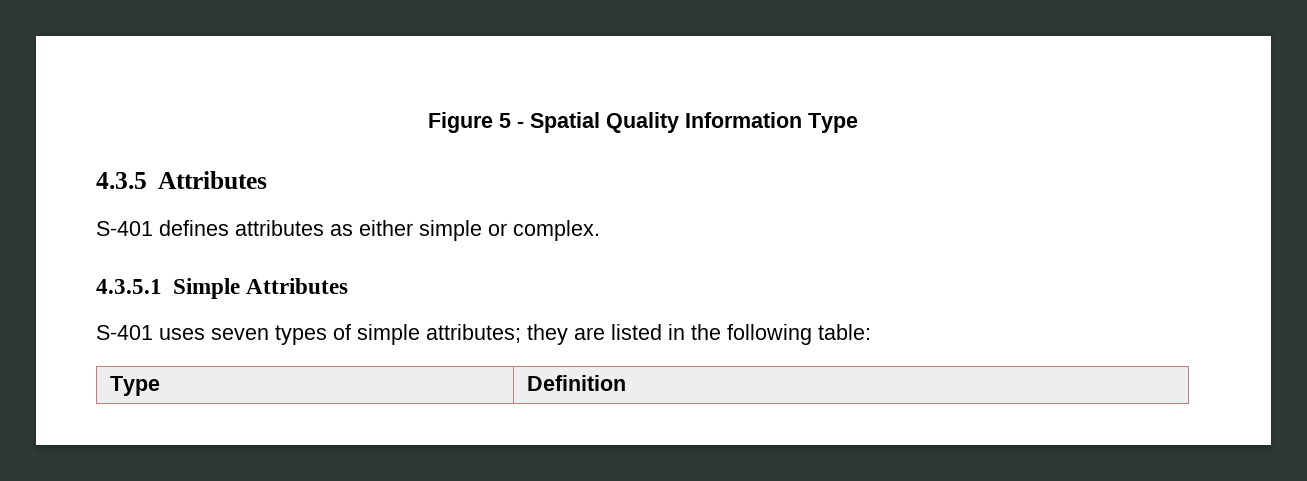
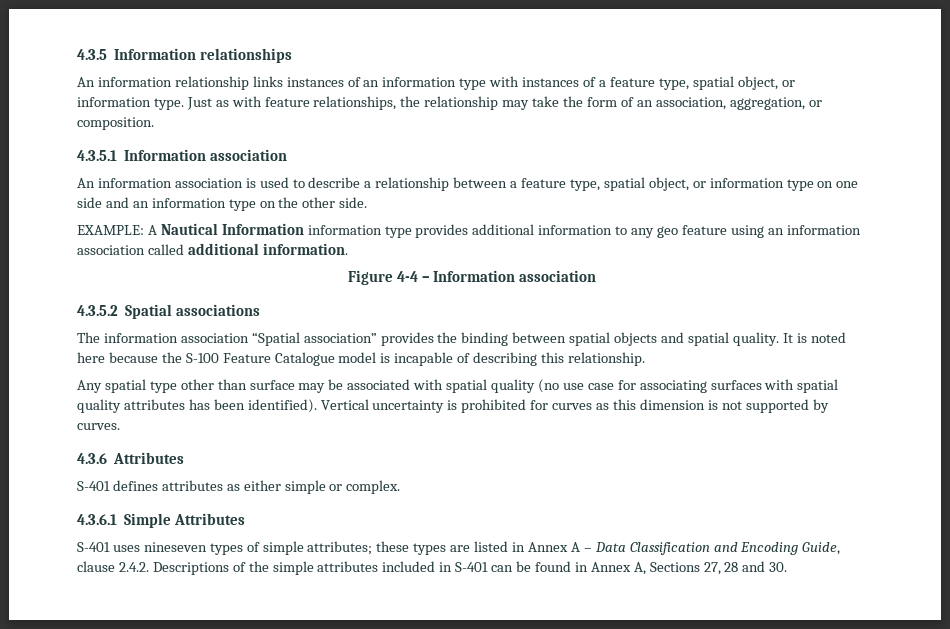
[427,112,858,133] [96,172,147,189] Figure 5 - Spatial Quality Information Type // 4.3.5 -> [77,48,293,63] [77,76,795,90] [77,96,822,110] [77,117,154,130] [77,149,288,161] [77,177,859,191] [77,197,368,211] [77,223,861,238] [77,243,348,255] [347,270,597,285] [77,304,261,319] [77,332,846,346] [77,352,645,366] [77,379,839,393] [77,399,829,413] [77,423,120,430] [77,453,107,464] 4.3.5 Information relationships // An information relationship links instances of an information type with instances of a feature type, spatial object, or information type. Just as with feature relationships, the relationship may take the form of an association, aggregation, or composition. // 4.3.5.1 Information association // An information association is used to describe a relationship between a feature type, spatial object, or information type on one side and an information type on the other side. // EXAMPLE: A Nautical Information information type provides additional information to any geo feature using an information association called additional information. // Figure 4-4 – Information association // 4.3.5.2 Spatial associations // The information association “Spatial association” provides the binding between spatial objects and spatial quality. It is noted here because the S-100 Feature Catalogue model is incapable of describing this relationship. // Any spatial type other than surface may be associated with spatial quality (no use case for associating surfaces with spatial quality attributes has been identified). Vertical uncertainty is prohibited for curves as this dimension is not supported by curves. // 4.3.6
[96,279,162,294] 4.3.5.1 -> [77,514,117,525] 4.3.6.1
[211,328,269,340] seven -> [143,542,207,552] nineseven
[527,324,568,345] they -> [376,541,447,555] these types
[691,324,871,345] [110,376,161,396] [527,375,627,391] the following table: // Type | Definition -> [527,542,841,555] [77,561,788,575] Annex A – Data Classification and Encoding Guide, clause 2.4.2. Descriptions of the simple attributes included in S-401 can be found in Annex A, Sections 27, 28 and 30.

